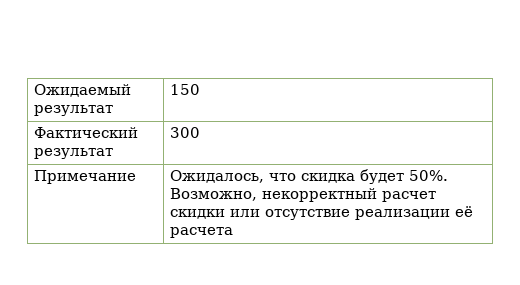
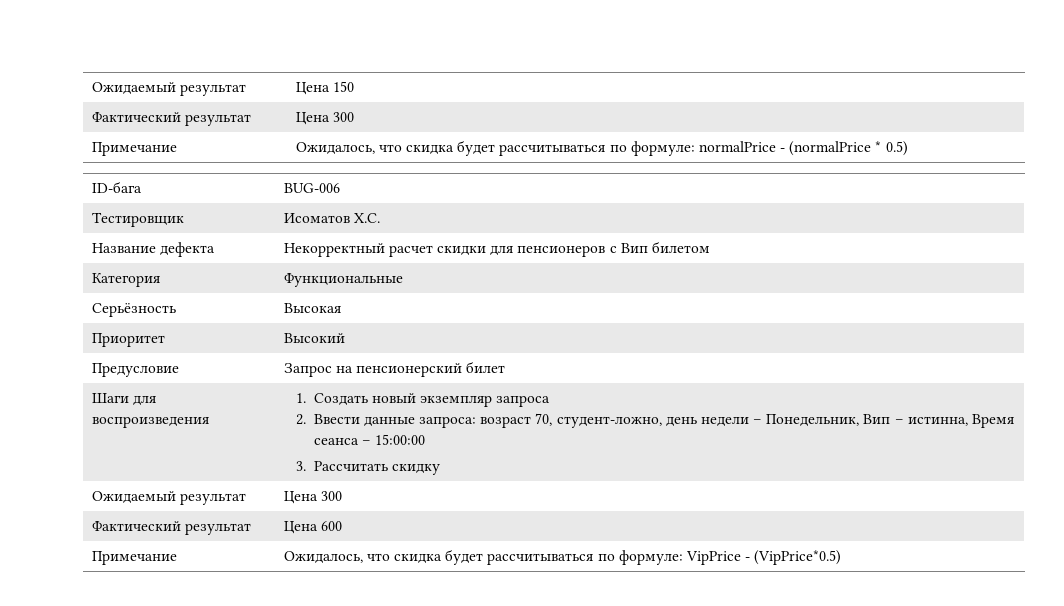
[33,84,131,97] [33,105,113,116] Ожидаемый результат | -> [91,82,246,96] [295,82,330,95] Ожидаемый результат | Цена
(113, 153) none -> [295,112,330,125] Цена
[408,170,448,181] [169,188,436,202] [169,206,473,220] [169,227,233,238] 50%. Возможно, некорректный расчет скидки или отсутствие реализации её расчета -> [499,141,908,156] [91,181,142,193] [283,183,340,193] [91,212,184,227] [283,213,380,223] [91,242,215,257] [283,241,710,257] [91,273,160,287] [283,273,403,287] [91,303,176,317] [283,303,341,313] [91,333,165,347] [283,333,345,343] [91,363,179,377] [283,361,506,377] [91,393,156,406] [91,416,209,428] [295,393,551,407] [295,413,1015,428] [313,434,425,445] [295,461,440,475] [91,491,246,505] [283,491,342,504] [91,521,251,535] [283,521,342,534] [91,551,177,565] [283,549,842,565] рассчитываться по формуле: normalPrice - (normalPrice * 0.5) // ID-бага | BUG-006 // Тестировщик | Исоматов Х.С. // Название дефекта | Некорректный расчет скидки для пенсионеров с Вип билетом // Категория | Функциональные // Серьёзность | Высокая // Приоритет | Высокий // Предусловие | Запрос на пенсионерский билет // Шаги для воспроизведения | 1. Создать новый экземпляр запроса // 2. Ввести данные запроса: возраст 70, студент-ложно, день недели – Понедельник, Вип – истинна, Время сеанса – 15:00:00 // 3. Рассчитать скидку // Ожидаемый результат | Цена 300 // Фактический результат | Цена 600 // Примечание | Ожидалось, что скидка будет рассчитываться по формуле: VipPrice - (VipPrice*0.5)

